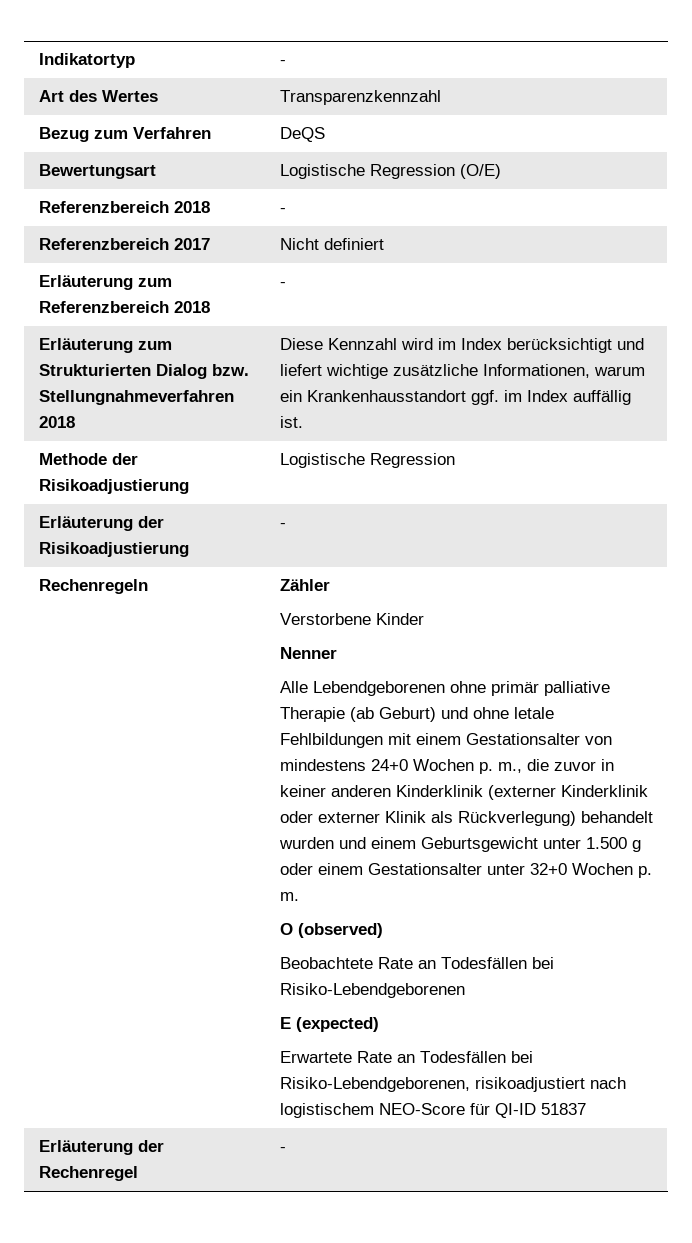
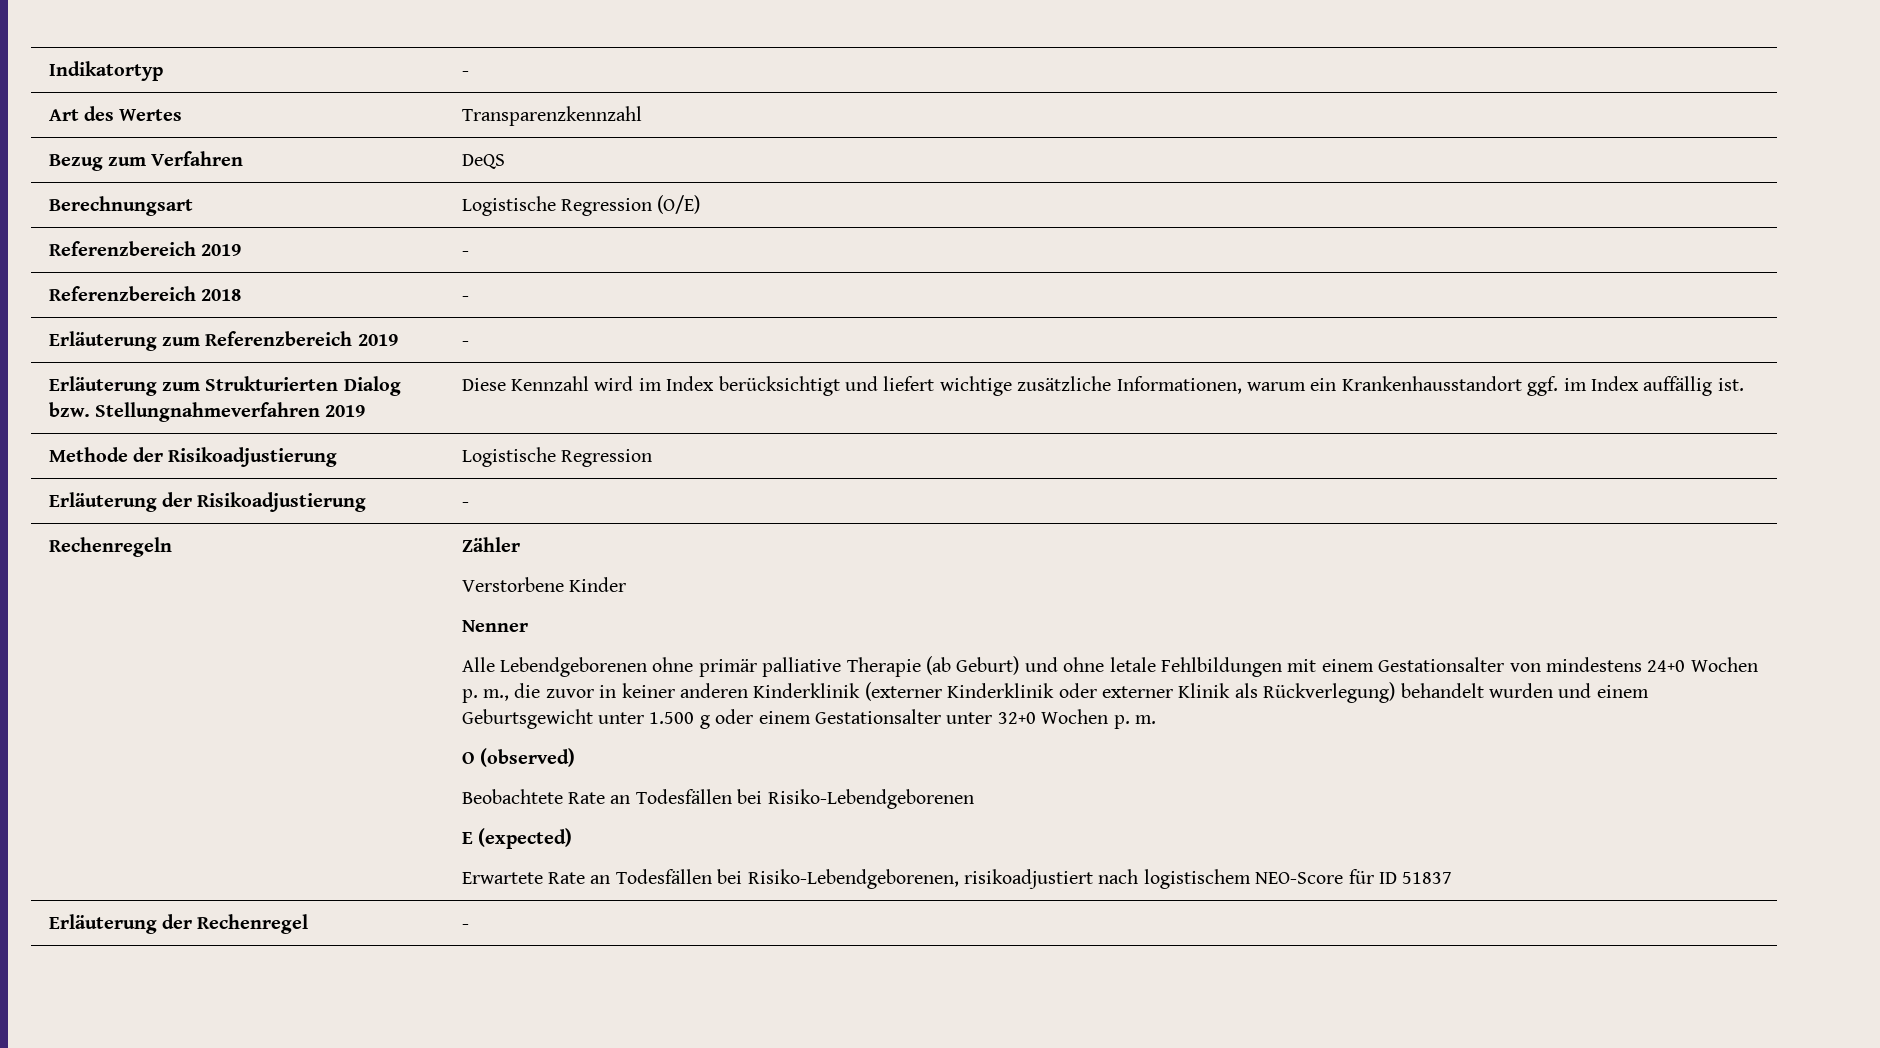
[38,164,156,179] Bewertungsart -> [48,196,193,216] Berechnungsart
[38,201,210,213] [279,208,286,213] [38,238,210,250] [279,238,384,250] // Referenzbereich 2018 | - // Referenzbereich 2017 | Nicht definiert -> [48,241,242,256] [461,251,469,256] [48,286,242,301] [461,296,469,301] // Referenzbereich 2019 | - // Referenzbereich 2018 | -
[173,301,210,313] 2018 -> [357,334,398,346] 2019
[38,416,75,428] 2018 -> [325,405,366,417] 2019
[494,1103,536,1118] QI-ID -> [1379,872,1398,884] ID

